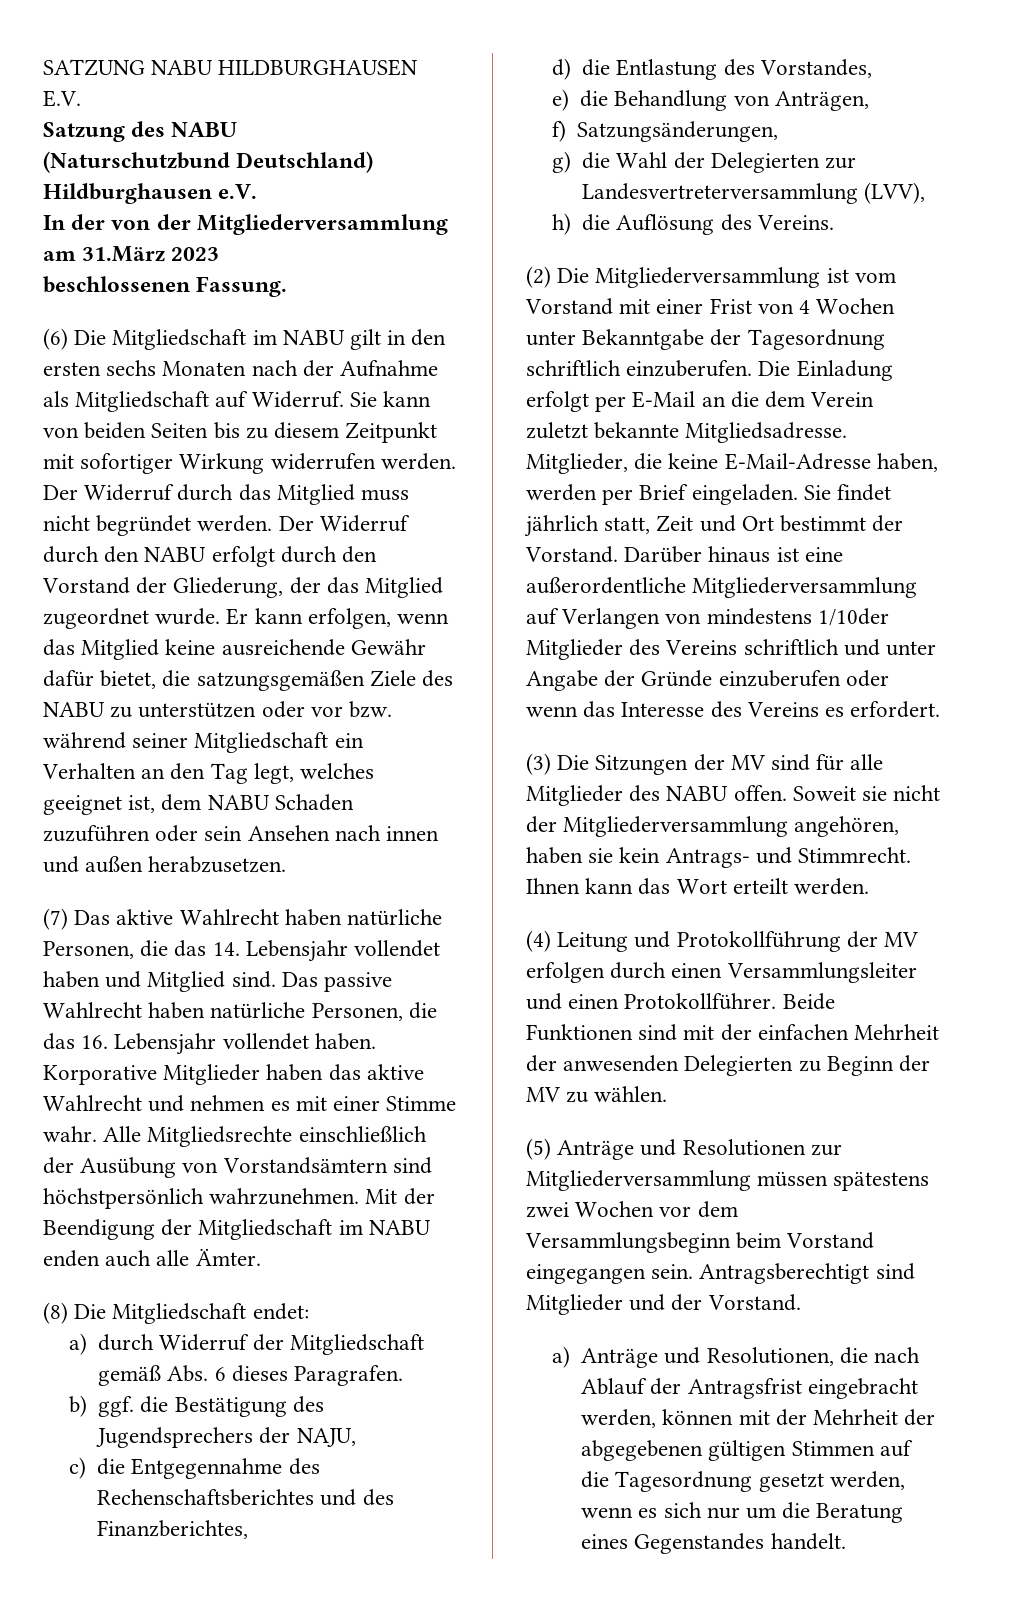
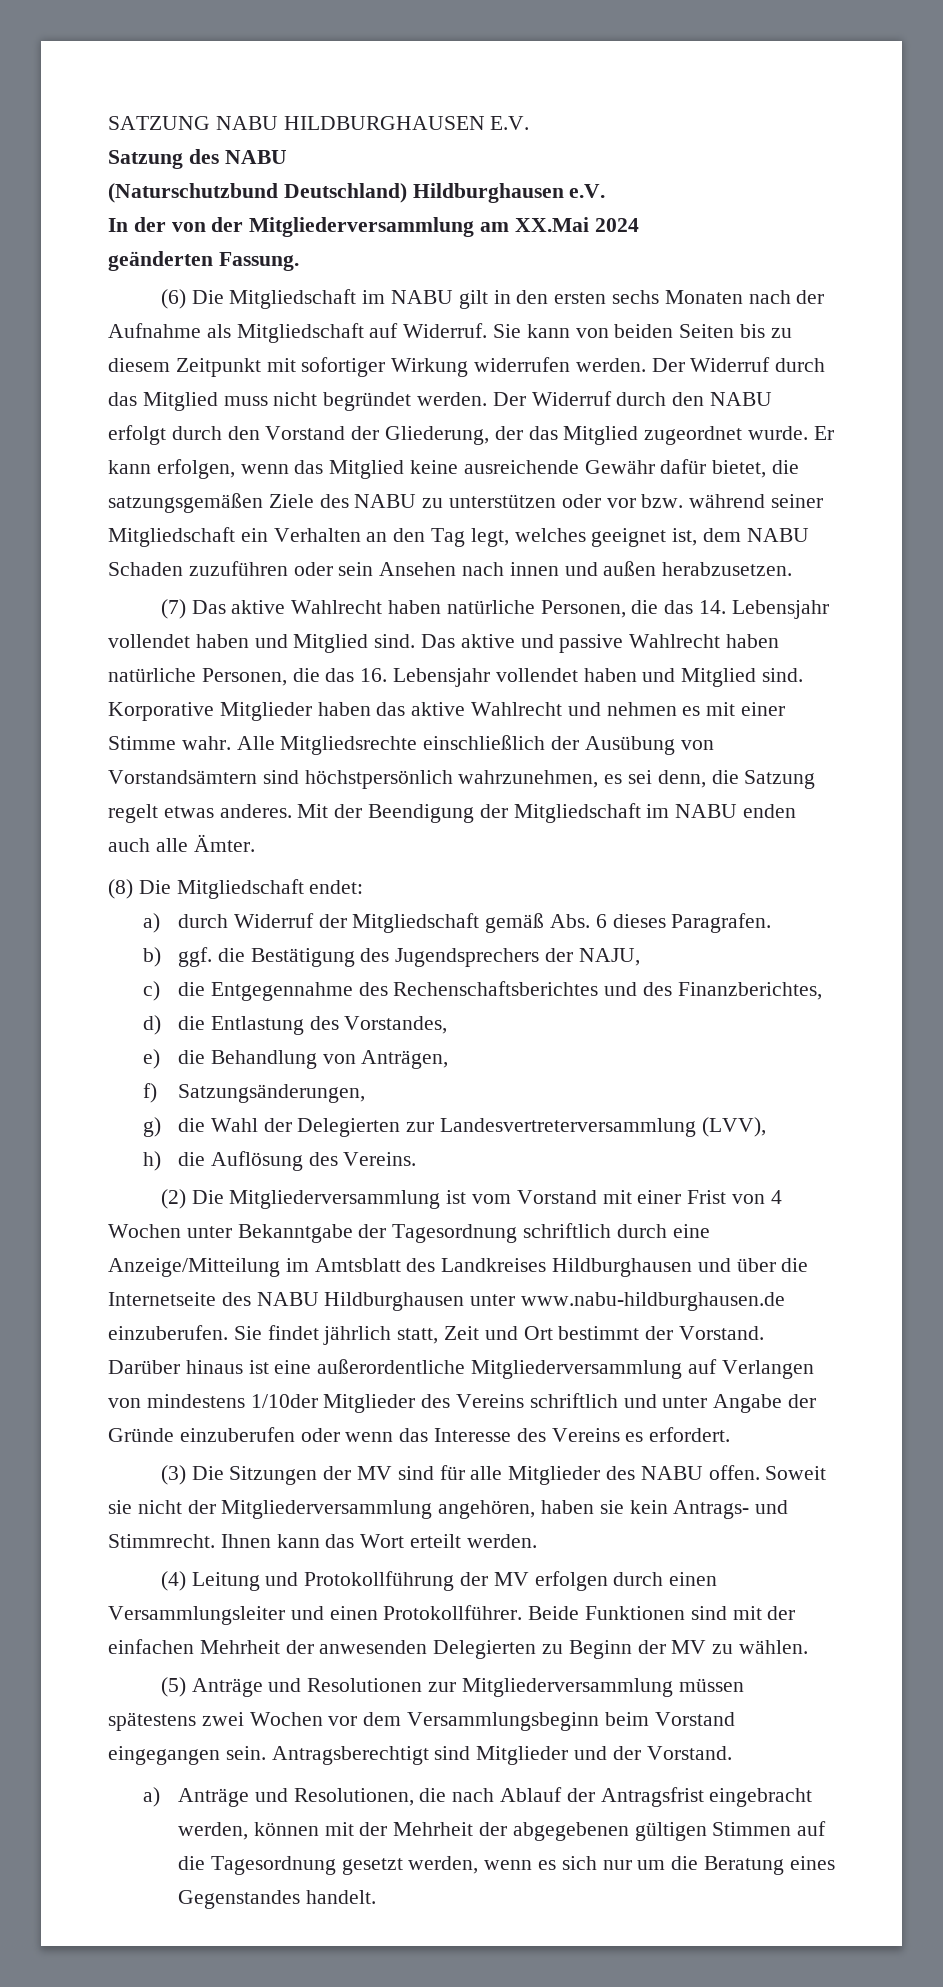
[82,246,220,262] [43,276,190,293] 31.März 2023 // beschlossenen -> [514,217,639,232] [108,251,213,271] XX.Mai 2024 // geänderten
(318, 979) none -> [460,634,554,648] aktive und
[314,1033,376,1050] haben. -> [583,668,804,687] haben und Mitglied sind.
[209,1188,360,1205] wahrzunehmen. -> [458,770,816,789] [108,804,292,823] wahrzunehmen, es sei denn, die Satzung regelt etwas anderes.
[626,360,893,381] [526,391,875,412] [526,422,848,443] [526,453,938,474] [526,484,798,505] einzuberufen. Die Einladung erfolgt per E-Mail an die dem Verein zuletzt bekannte Mitgliedsadresse. Mitglieder, die keine E-Mail-Adresse haben, werden per Brief eingeladen. -> [616,1224,710,1238] [108,1258,809,1277] [108,1292,786,1311] [108,1325,228,1340] durch eine Anzeige/Mitteilung im Amtsblatt des Landkreises Hildburghausen und über die Internetseite des NABU Hildburghausen unter www.nabu-hildburghausen.de einzuberufen.

